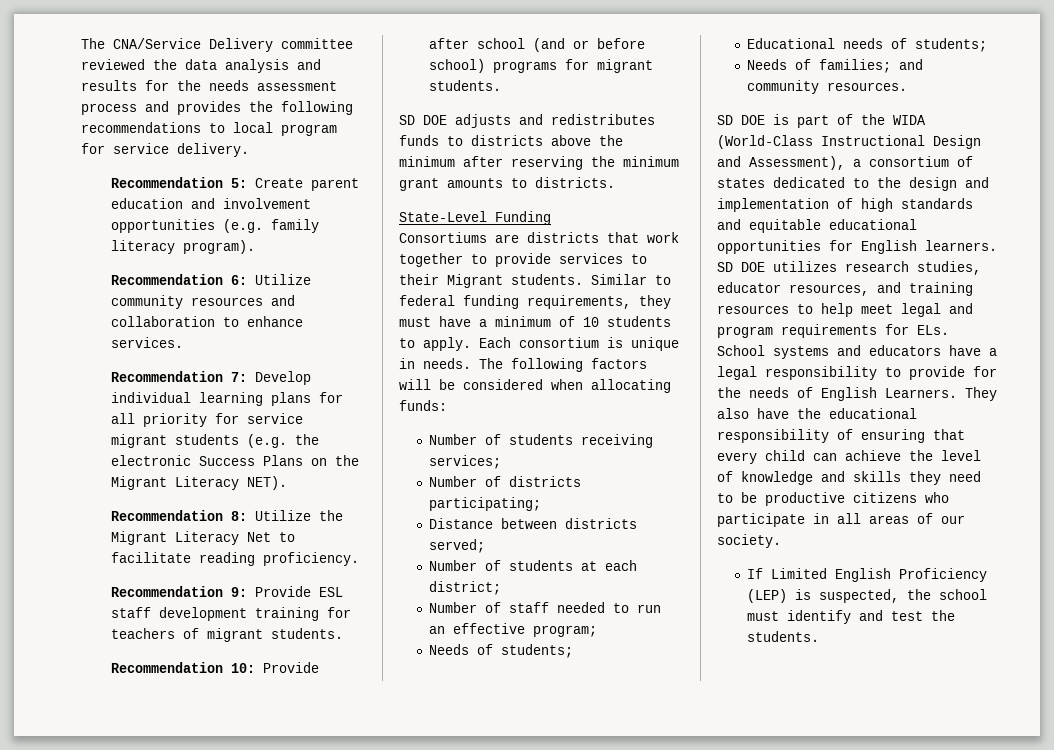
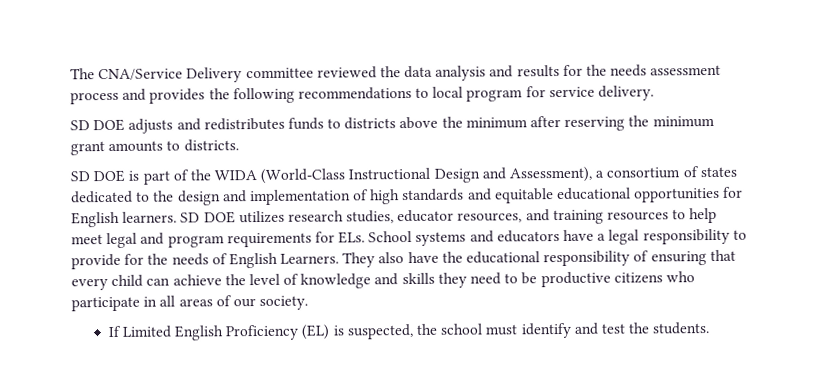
[111,177,360,191] [111,198,312,209] [111,219,320,233] [111,240,256,254] [111,274,312,285] [111,295,296,309] [111,316,304,327] [111,337,184,348] [111,371,312,385] [111,392,344,406] [111,413,304,427] [111,434,320,448] [111,455,360,466] [111,476,288,490] [111,510,344,521] [111,531,296,545] [111,552,360,566] [111,586,344,597] [111,607,352,621] [111,628,344,642] [111,662,320,673] [429,38,646,52] [429,59,654,73] [429,80,502,91] // Recommendation 5: Create parent education and involvement opportunities (e.g. family literacy program). // Recommendation 6: Utilize community resources and collaboration to enhance services. // Recommendation 7: Develop individual learning plans for all priority for service migrant students (e.g. the electronic Success Plans on the Migrant Literacy NET). // Recommendation 8: Utilize the Migrant Literacy Net to facilitate reading proficiency. // Recommendation 9: Provide ESL staff development training for teachers of migrant students. // Recommendation 10: Provide after school (and or before school) programs for migrant students. -> (655, 93) none
[399,211,551,225] [399,232,679,243] [399,253,647,267] [399,274,671,288] [399,295,671,309] [399,316,671,327] [399,337,679,351] [399,358,647,372] [399,379,671,393] [399,400,447,411] [429,434,654,448] [429,455,502,469] [429,476,582,487] [429,497,542,511] [429,518,638,529] [429,539,486,553] [429,560,638,571] [429,581,502,595] [429,602,662,613] [429,623,598,637] [429,644,574,658] [747,38,988,52] [747,59,924,73] [747,80,908,94] // State-Level Funding // Consortiums are districts that work together to provide services to their Migrant students. Similar to federal funding requirements, they must have a minimum of 10 students to apply. Each consortium is unique in needs. The following factors will be considered when allocating funds: // Number of students receiving services; // Number of districts participating; // Distance between districts served; // Number of students at each district; // Number of staff needed to run an effective program; // Needs of students; // Educational needs of students; // Needs of families; and community resources. -> (239, 145) none
[747,589,788,603] (LEP) -> [301,324,331,340] (EL)

